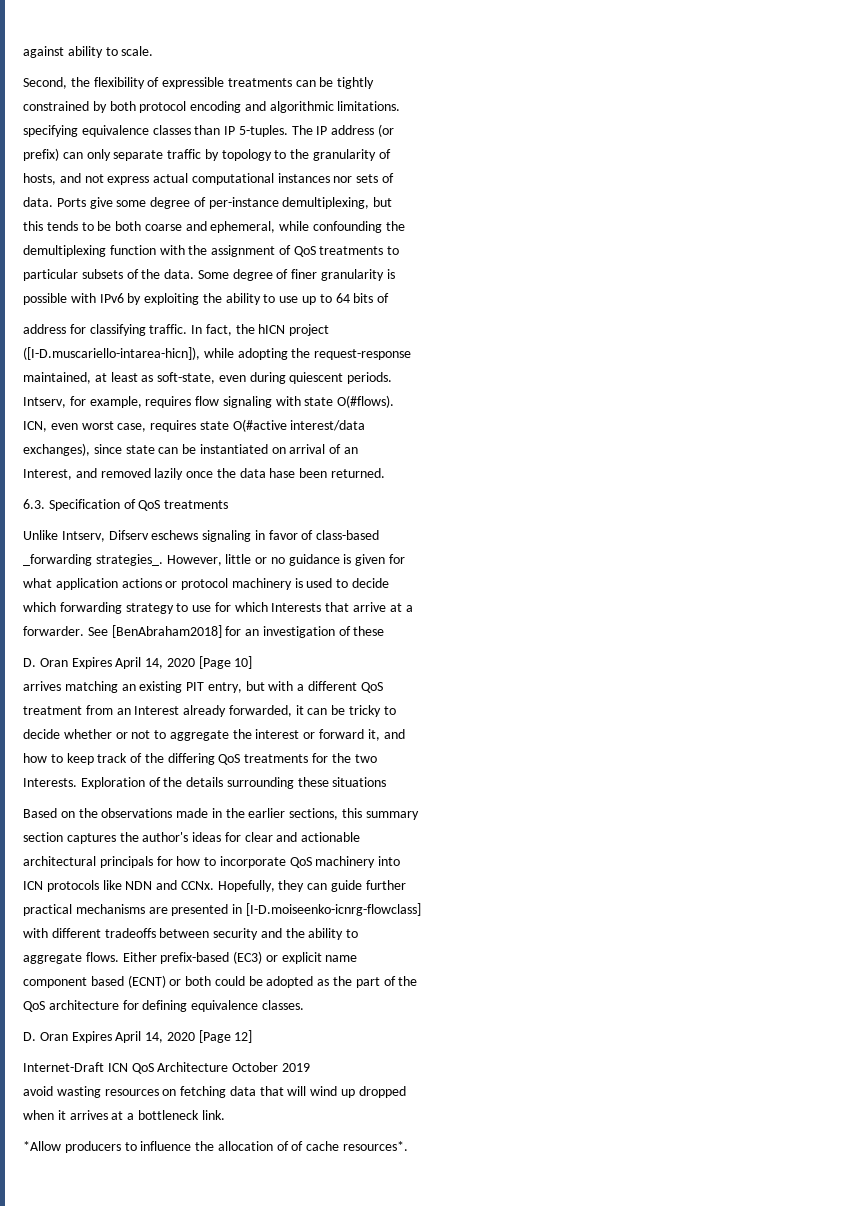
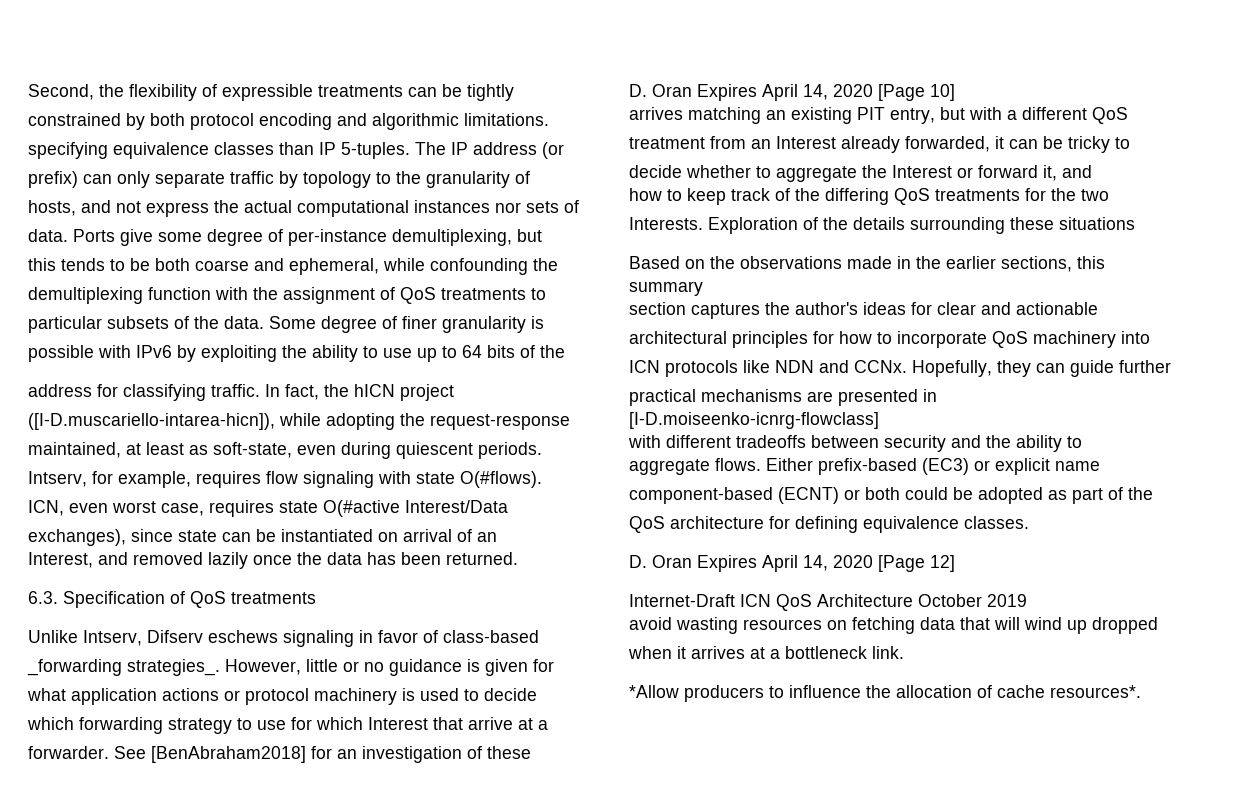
[23,46,154,58] against ability to scale. // -> (28, 92) none
(150, 180) none -> [214,200,239,213] the
(390, 298) none -> [540,345,565,358] the
[290,420,366,431] interest/data -> [405,500,508,513] Interest/Data
[269,468,296,478] hase -> [367,552,396,565] has
[271,603,322,612] Interests -> [368,717,428,730] Interest
[115,730,151,739] or not -> (751, 171) none
[255,729,300,739] interest -> [892,165,952,178] Interest
[99,856,153,868] principals -> [732,331,808,348] principles
[23,976,124,988] component based -> [629,487,773,504] component-based
[333,976,353,986] the -> (1067, 495) none
[291,1141,304,1151] of -> (992, 691) none

